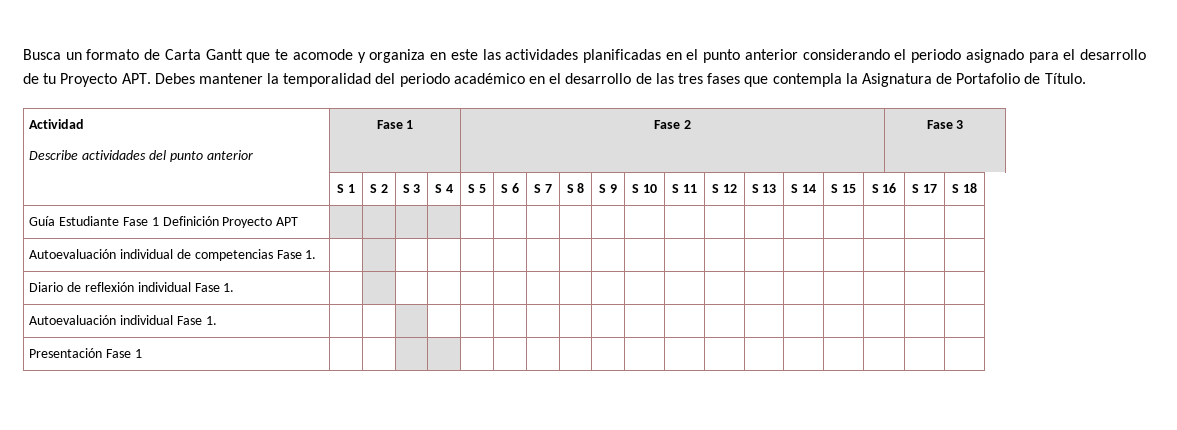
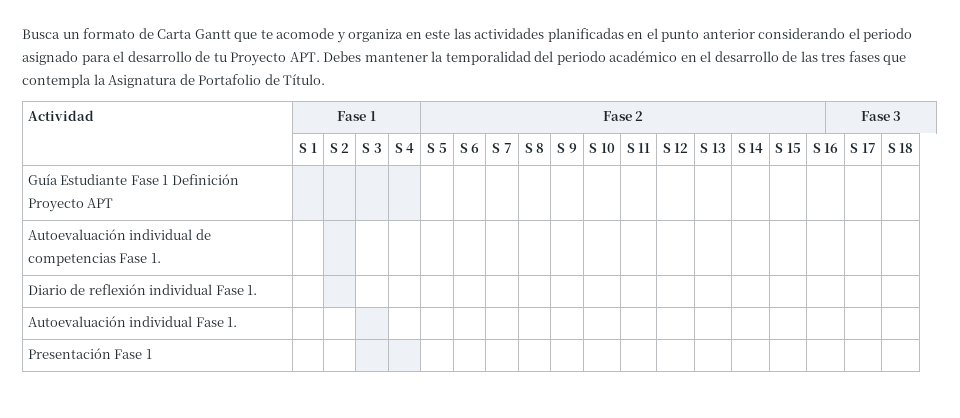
[29,150,253,162] // Describe actividades del punto anterior -> (94, 115) none

